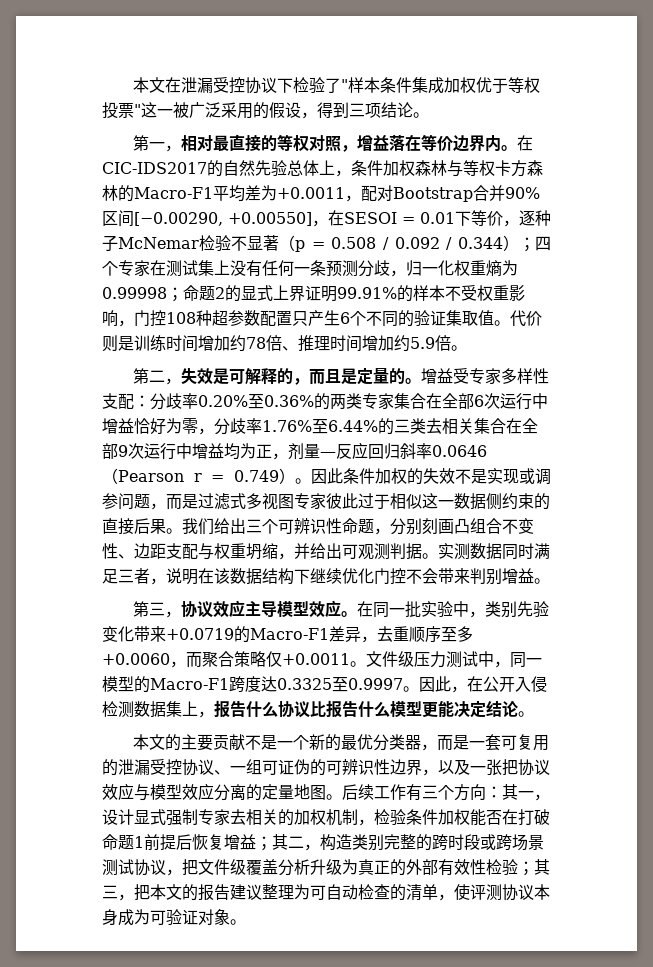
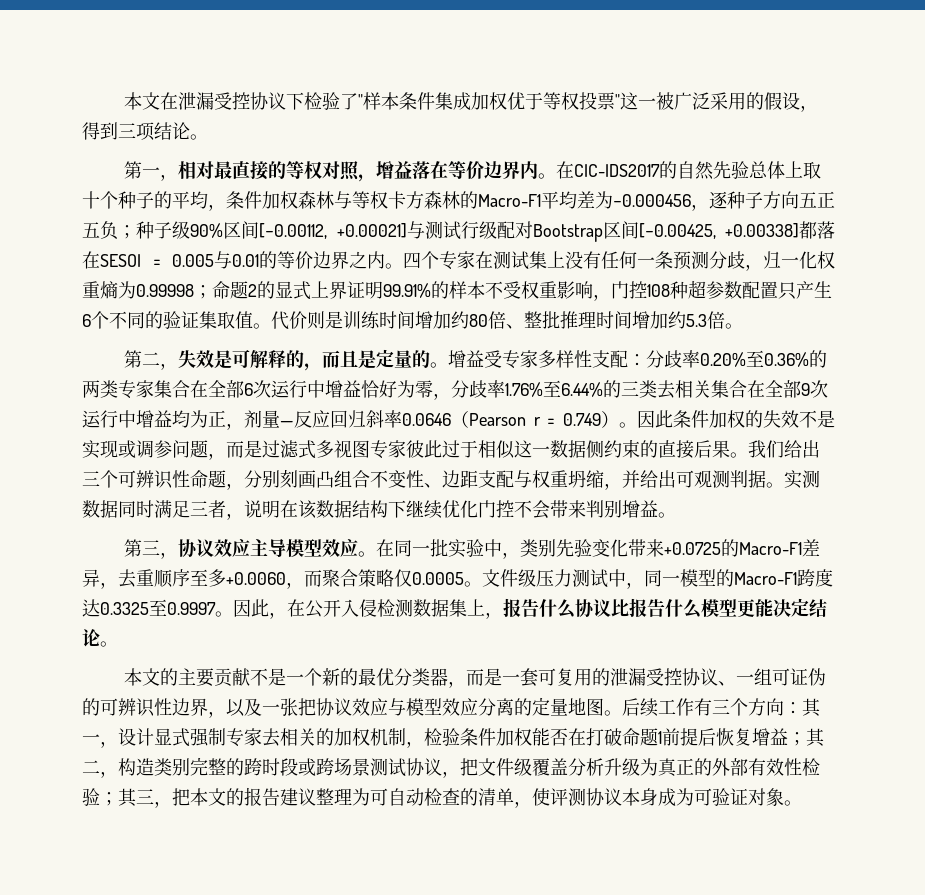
(335, 167) none -> [803,161,822,179] [82,191,208,209] 取十个种子的平均
[277,185,540,202] [102,210,551,227] [102,235,535,252] +0.0011，配对Bootstrap合并90%区间[−0.00290, +0.00550]，在SESOI = 0.01下等价，逐种子McNemar检验不显著（p = 0.508 / 0.092 / 0.344）； -> [613,191,835,211] [82,221,835,242] [82,251,403,269] −0.000456，逐种子方向五正五负；种子级90%区间[−0.00112, +0.00021]与测试行级配对Bootstrap区间[−0.00425, +0.00338]都落在SESOI = 0.005与0.01的等价边界之内。
[246,335,298,351] 78倍、 -> [469,311,560,329] 80倍、整批
[410,337,435,349] 5.9 -> [686,314,707,327] 5.3
[166,628,234,640] +0.0719 -> [664,542,722,555] +0.0725
[282,653,350,665] +0.0011 -> [412,572,464,585] 0.0005

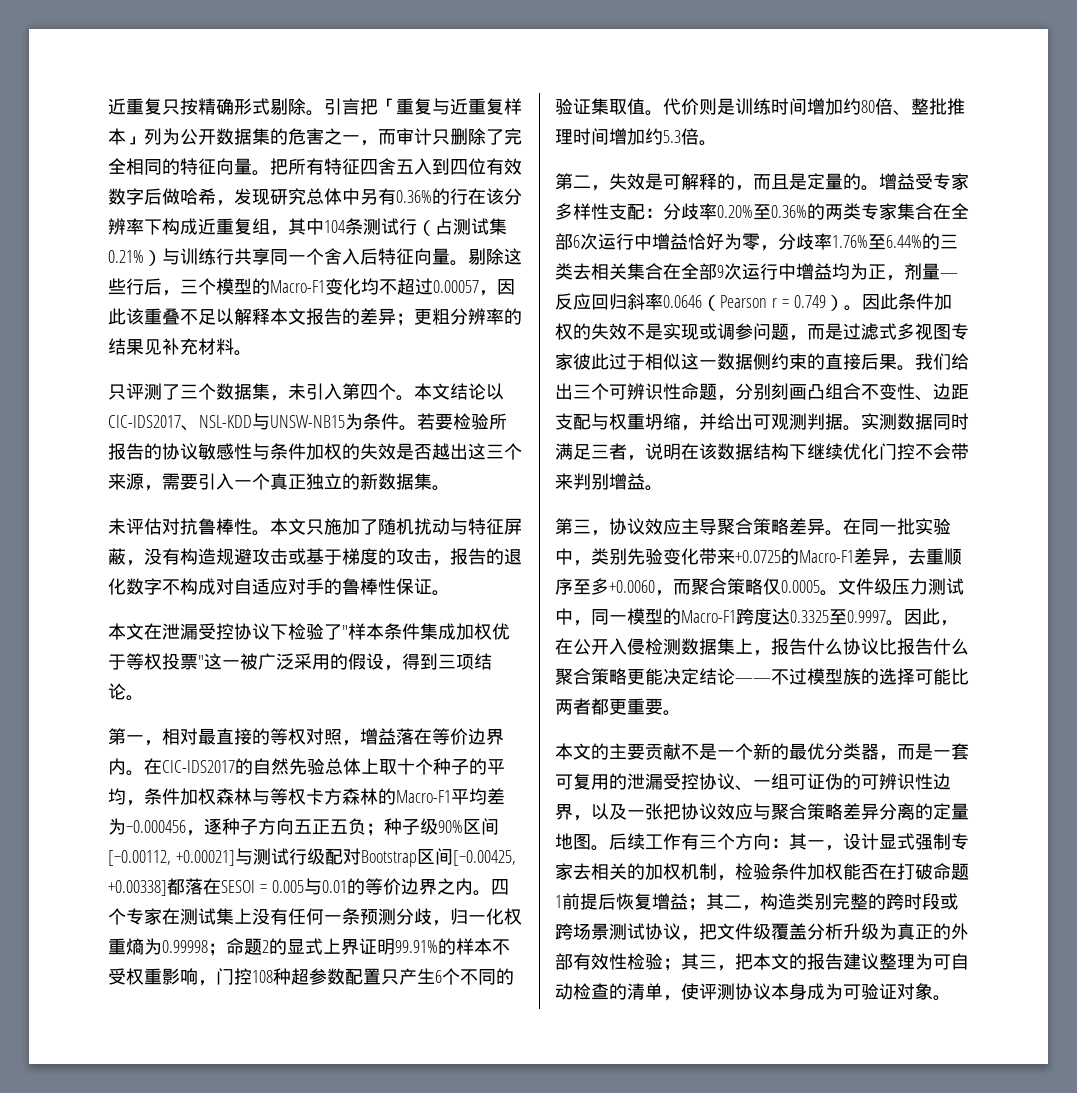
(124, 101) none -> [108,98,522,116] [108,128,522,146] [108,158,522,176] [108,188,522,206] [108,218,507,236] [108,248,522,266] [108,278,515,296] [108,308,522,326] [108,338,252,356] [108,383,504,401] [108,413,507,431] [108,443,522,460] [108,473,450,491] [108,518,522,536] [108,548,522,566] [108,578,450,596] 近重复只按精确形式剔除。引言把「重复与近重复样本」列为公开数据集的危害之一，而审计只删除了完全相同的特征向量。把所有特征四舍五入到四位有效数字后做哈希，发现研究总体中另有0.36%的行在该分辨率下构成近重复组，其中104条测试行（占测试集0.21%）与训练行共享同一个舍入后特征向量。剔除这些行后，三个模型的Macro-F1变化均不超过0.00057，因此该重叠不足以解释本文报告的差异；更粗分辨率的结果见补充材料。 // 只评测了三个数据集，未引入第四个。本文结论以CIC-IDS2017、NSL-KDD与UNSW-NB15为条件。若要检验所报告的协议敏感性与条件加权的失效是否越出这三个来源，需要引入一个真正独立的新数据集。 // 未评估对抗鲁棒性。本文只施加了随机扰动与特征屏蔽，没有构造规避攻击或基于梯度的攻击，报告的退化数字不构成对自适应对手的鲁棒性保证。 //
[286,539,359,557] 模型效应 -> [717,518,825,535] 聚合策略差异
[701,599,737,617] 模型 -> [555,668,627,685] 聚合策略
(100, 638) none -> [735,668,969,685] [555,698,663,715] ——不过模型族的选择可能比两者都更重要
[406,698,478,716] 模型效应 -> [771,803,879,820] 聚合策略差异

